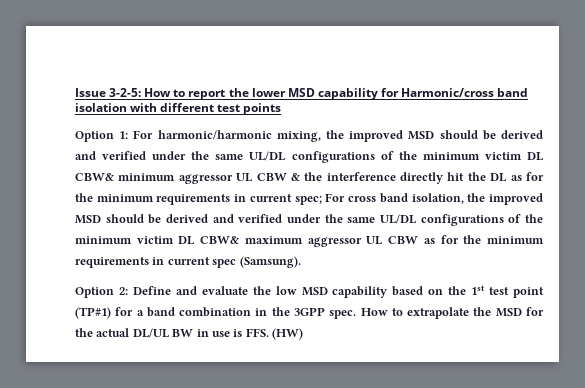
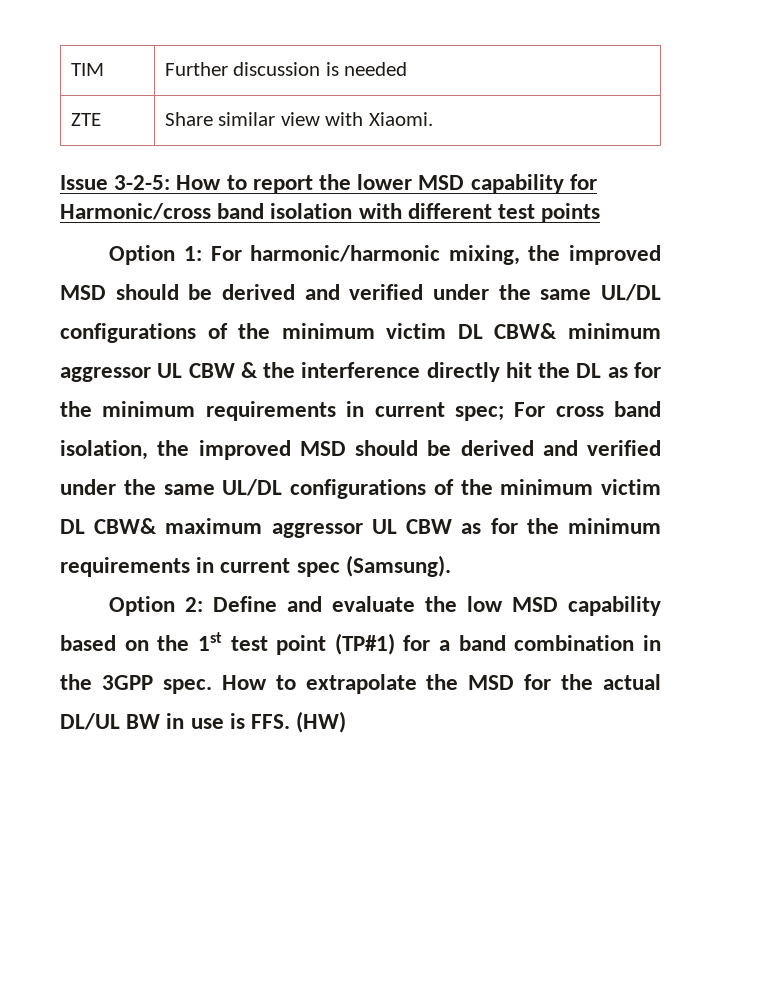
(75, 92) none -> [70,63,104,76] [164,62,408,76] [70,113,101,126] [164,112,433,126] TIM | Further discussion is needed // ZTE | Share similar view with Xiaomi. //

